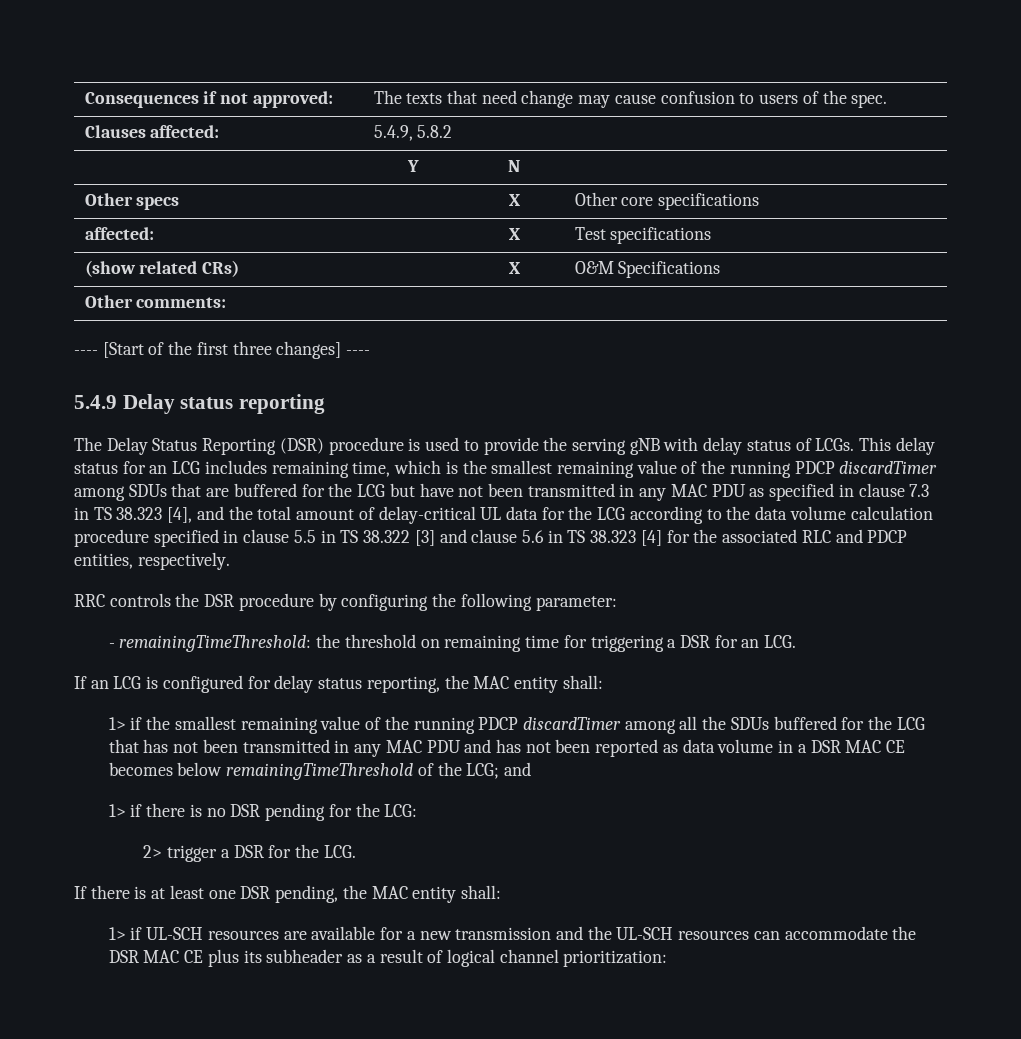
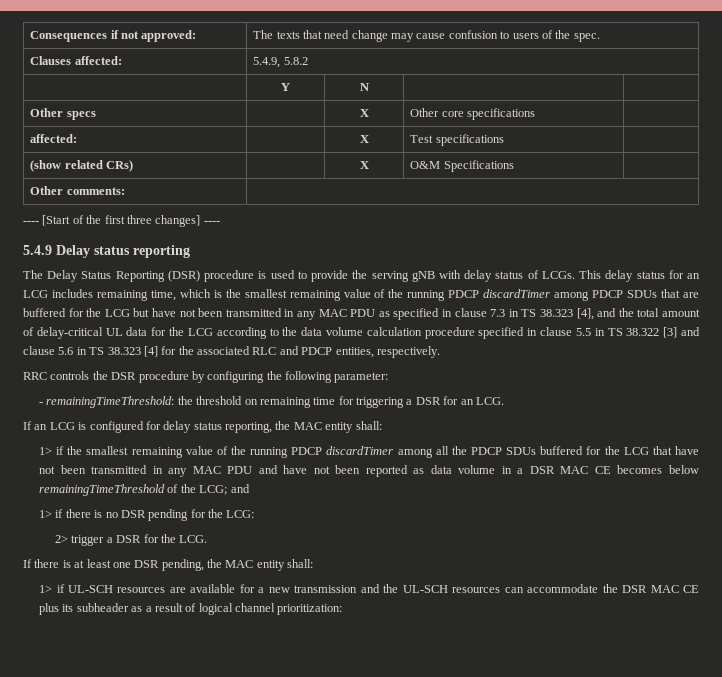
(125, 493) none -> [592,290,624,298] PDCP
(727, 723) none -> [471,447,503,455] PDCP
[143,739,169,753] has -> [675,446,700,455] have
[495,739,521,753] has -> [283,465,308,474] have

